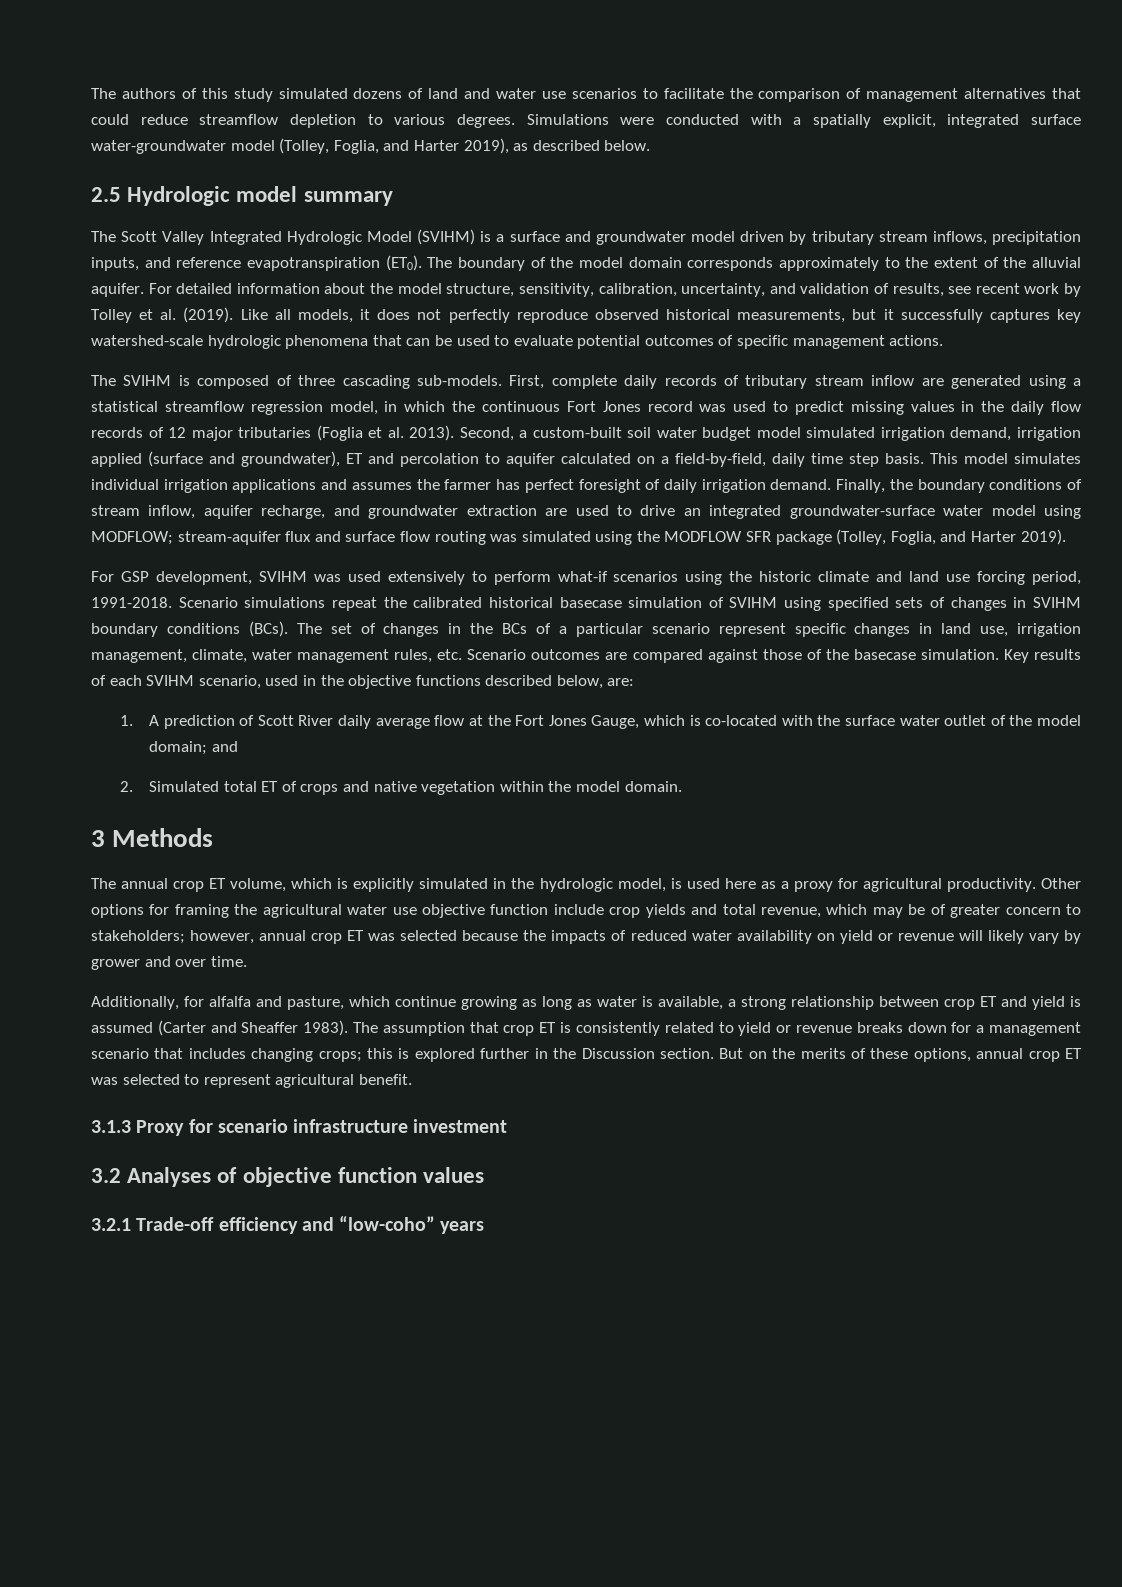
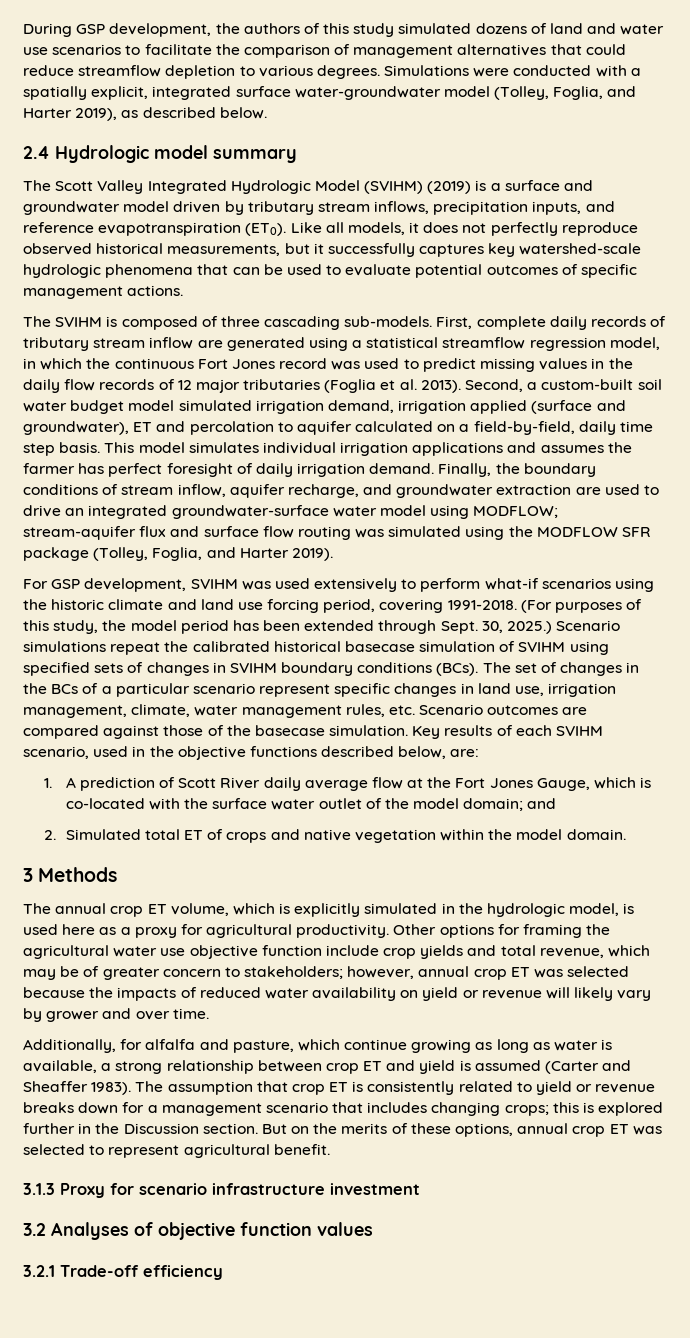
[91,88,116,99] The -> [23,23,240,37] During GSP development, the
[91,187,121,202] 2.5 -> [23,146,50,159] 2.4
(475, 237) none -> [427,181,472,194] (2019)
[427,257,1081,271] [91,283,1081,297] [91,307,234,323] The boundary of the model domain corresponds approximately to the extent of the alluvial aquifer. For detailed information about the model structure, sensitivity, calibration, uncertainty, and validation of results, see recent work by Tolley et al. (2019). -> (287, 229) none
[91,597,172,608] 1991-2018. -> [379,599,643,613] [23,620,553,634] covering 1991-2018. (For purposes of this study, the model period has been extended through Sept. 30, 2025.)
[301,1216,485,1234] and “low-coho” years -> (223, 1272) none

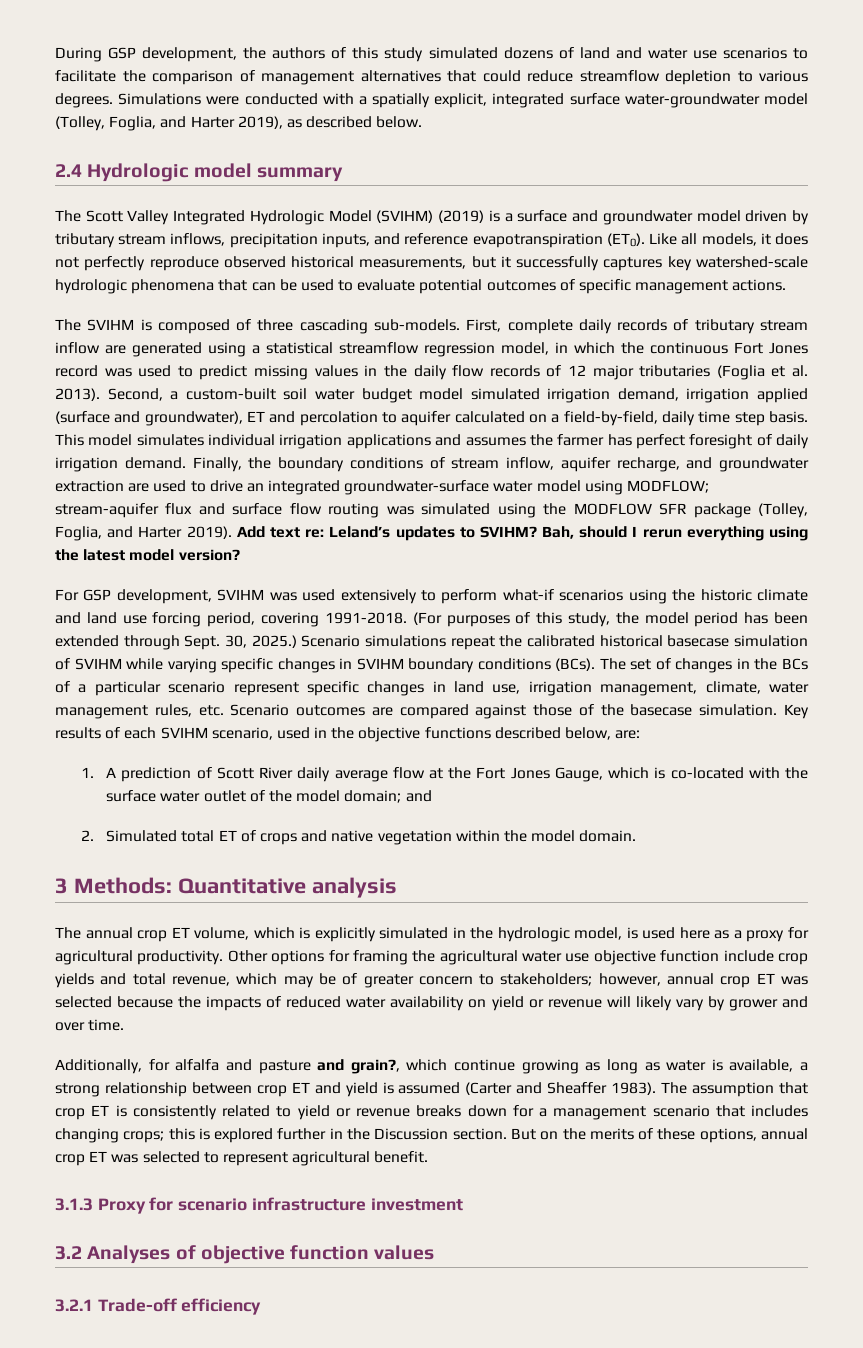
(333, 554) none -> [236,526,808,541] [55,549,240,561] Add text re: Leland’s updates to SVIHM? Bah, should I rerun everything using the latest model version?
[569,641,609,655] [23,662,144,676] using specified sets of -> [126,658,274,673] while varying specific
[38,867,118,882] Methods -> [73,877,397,898] Methods: Quantitative analysis
[232,1040,294,1053] pasture, -> [258,1059,400,1074] pasture and grain?,

